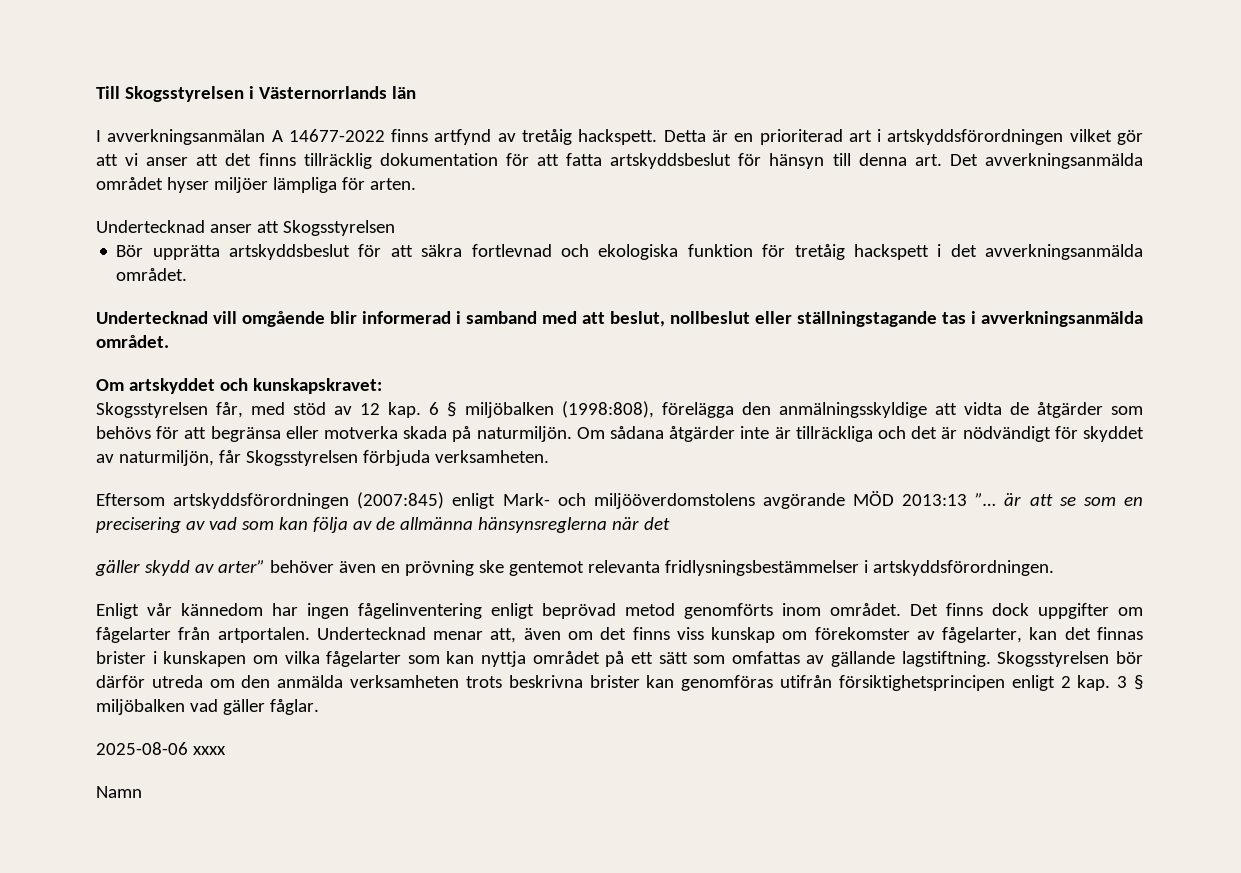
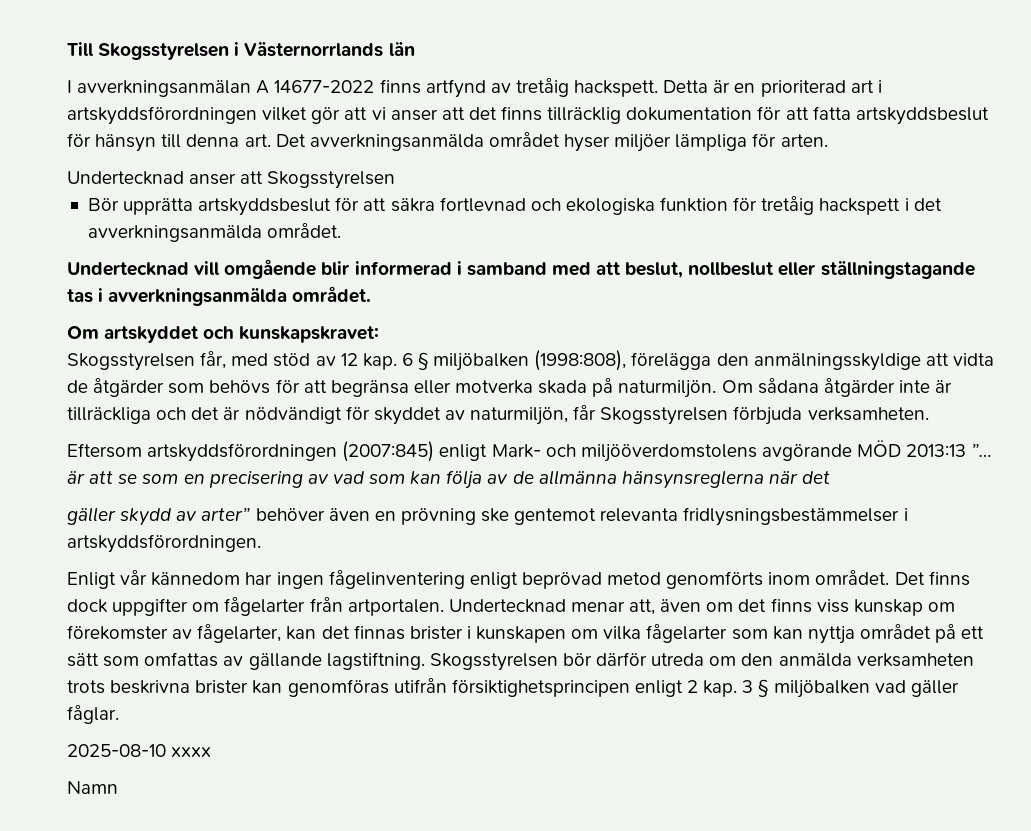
[96,742,188,755] 2025-08-06 -> [67,744,166,757] 2025-08-10

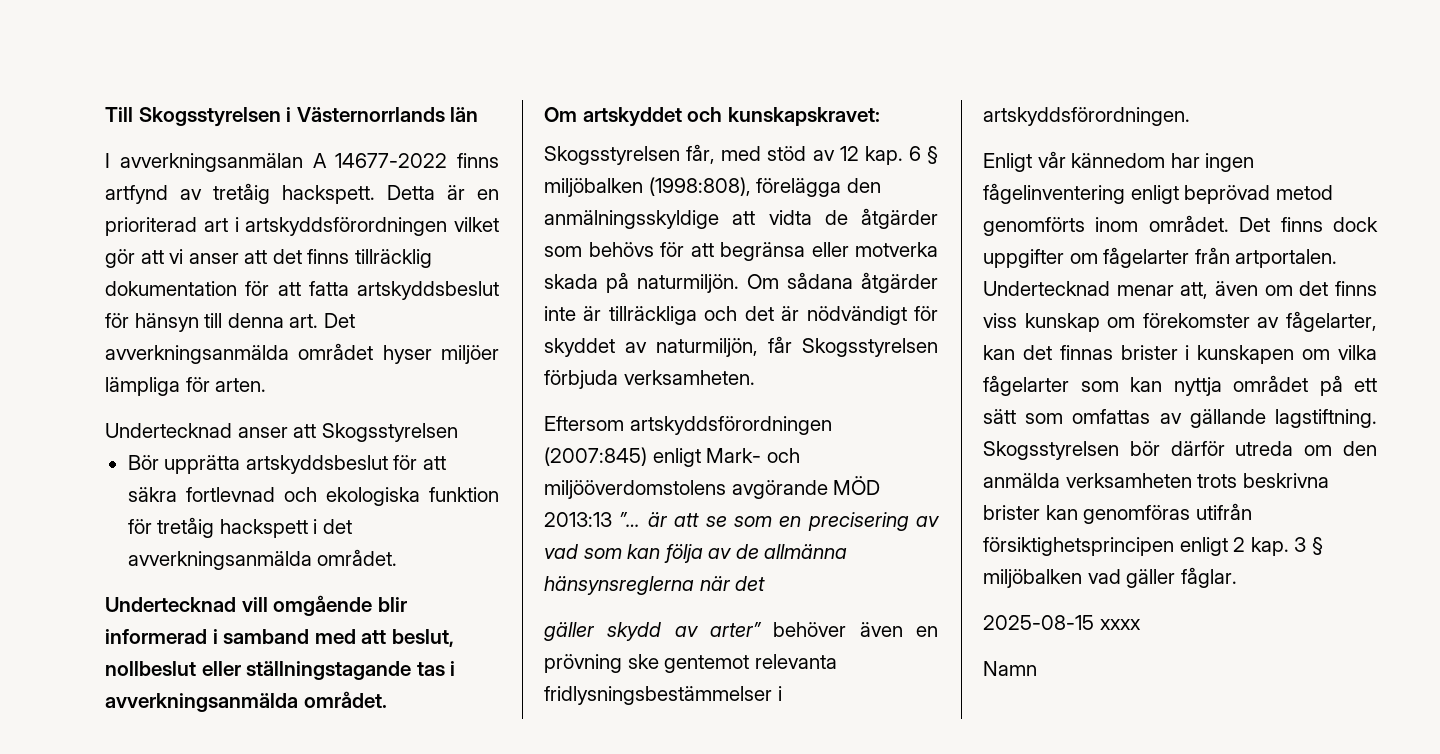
[67,744,166,757] 2025-08-10 -> [983,615,1094,630] 2025-08-15

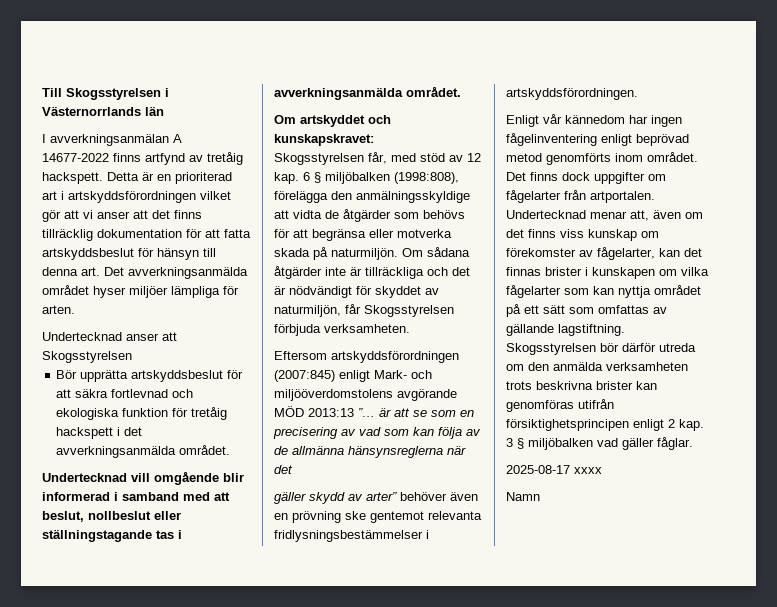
[983,615,1094,630] 2025-08-15 -> [506,465,570,474] 2025-08-17

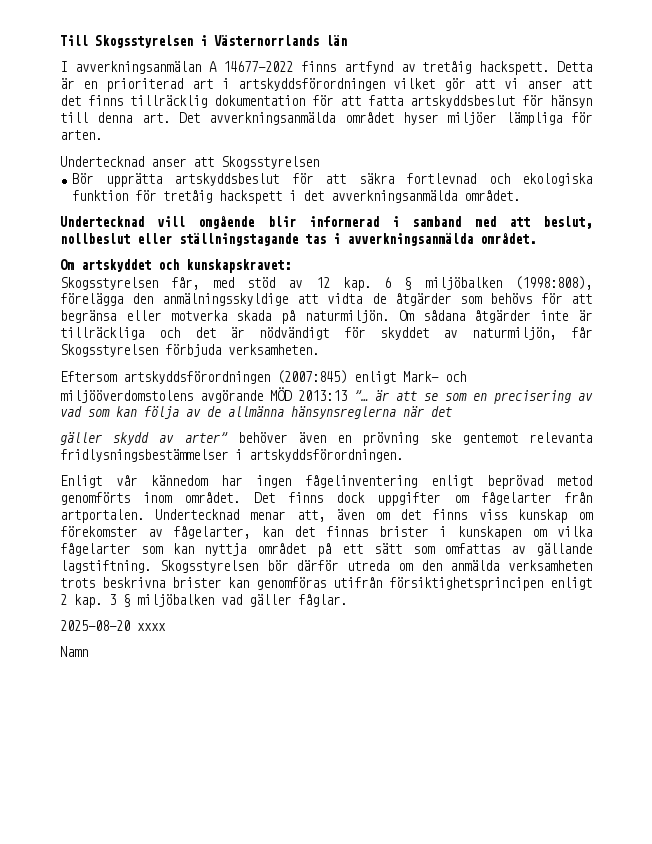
[506,465,570,474] 2025-08-17 -> [60,620,130,631] 2025-08-20

